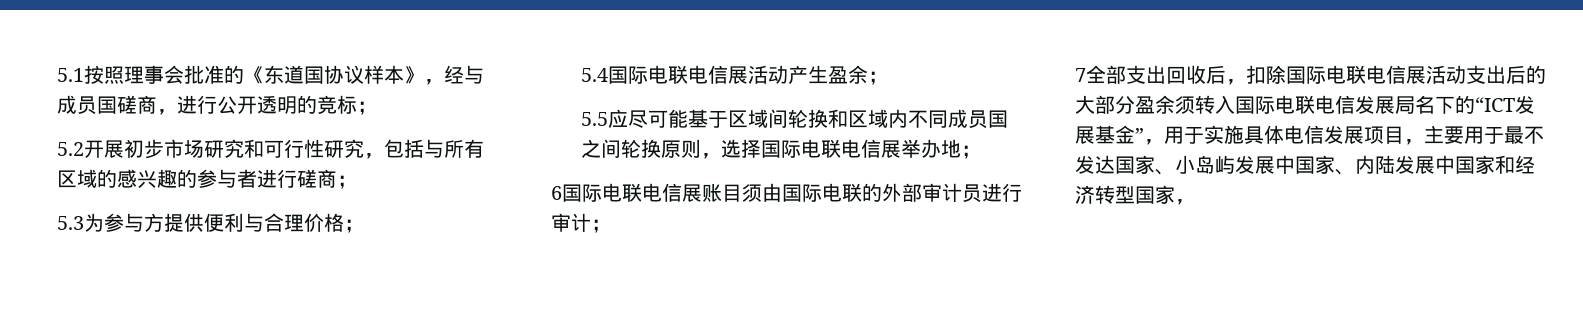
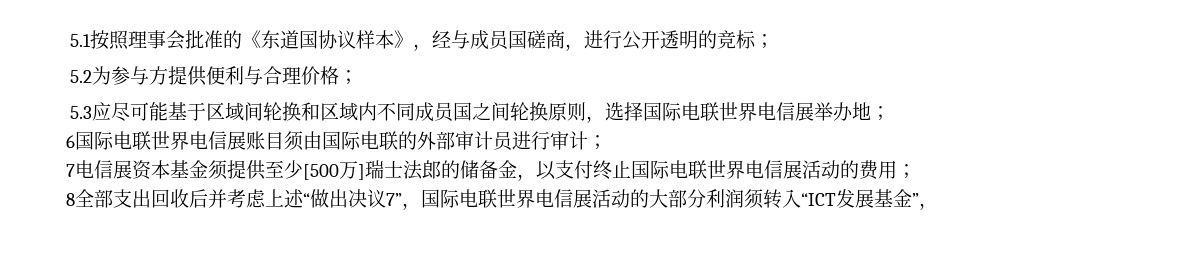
[84,139,485,159] [57,169,358,189] [57,216,85,230] 开展初步市场研究和可行性研究，包括与所有区域的感兴趣的参与者进行磋商； // 5.3 -> (93, 76) none
[581,65,889,85] [581,112,609,126] 5.4国际电联电信展活动产生盈余； // 5.5 -> [70,106,93,119] 5.3
(842, 148) none -> [719,102,758,121] 世界
(642, 192) none -> [150,131,189,150] 世界
[1086,65,1526,85] 全部支出回收后，扣除国际电联电信展活动支出后 -> [74,160,916,181] [65,189,630,210] 电信展资本基金须提供至少[500万]瑞士法郎的储备金，以支付终止国际电联世界电信展活动的费用； // 8全部支出回收后并考虑上述“做出决议7”，国际电联世界电信展活动
[1135,95,1475,114] 盈余须转入国际电联电信发展局名下的 -> [705,189,801,209] 利润须转入
[1164,125,1544,145] [1075,155,1535,175] [1075,185,1195,205] 用于实施具体电信发展项目，主要用于最不发达国家、小岛屿发展中国家、内陆发展中国家和经济转型国家， -> (938, 206) none

